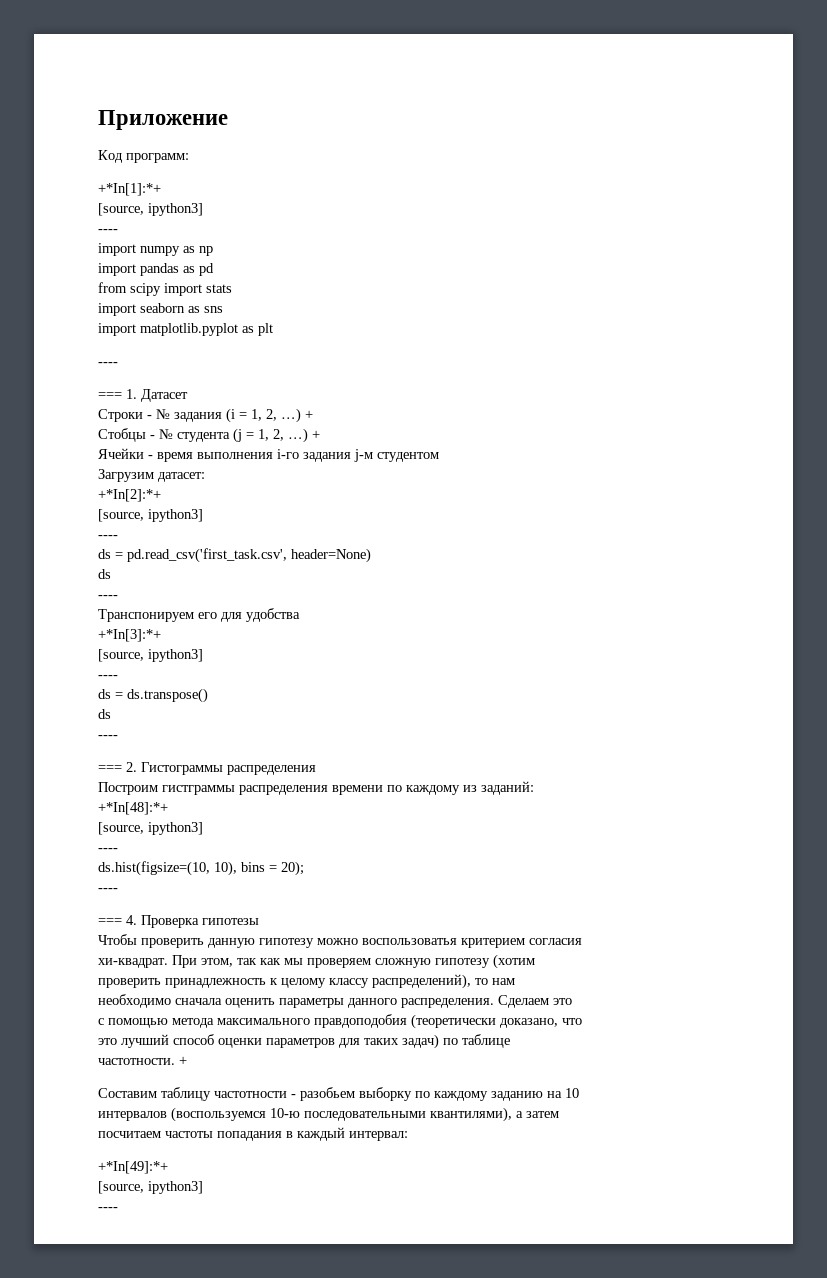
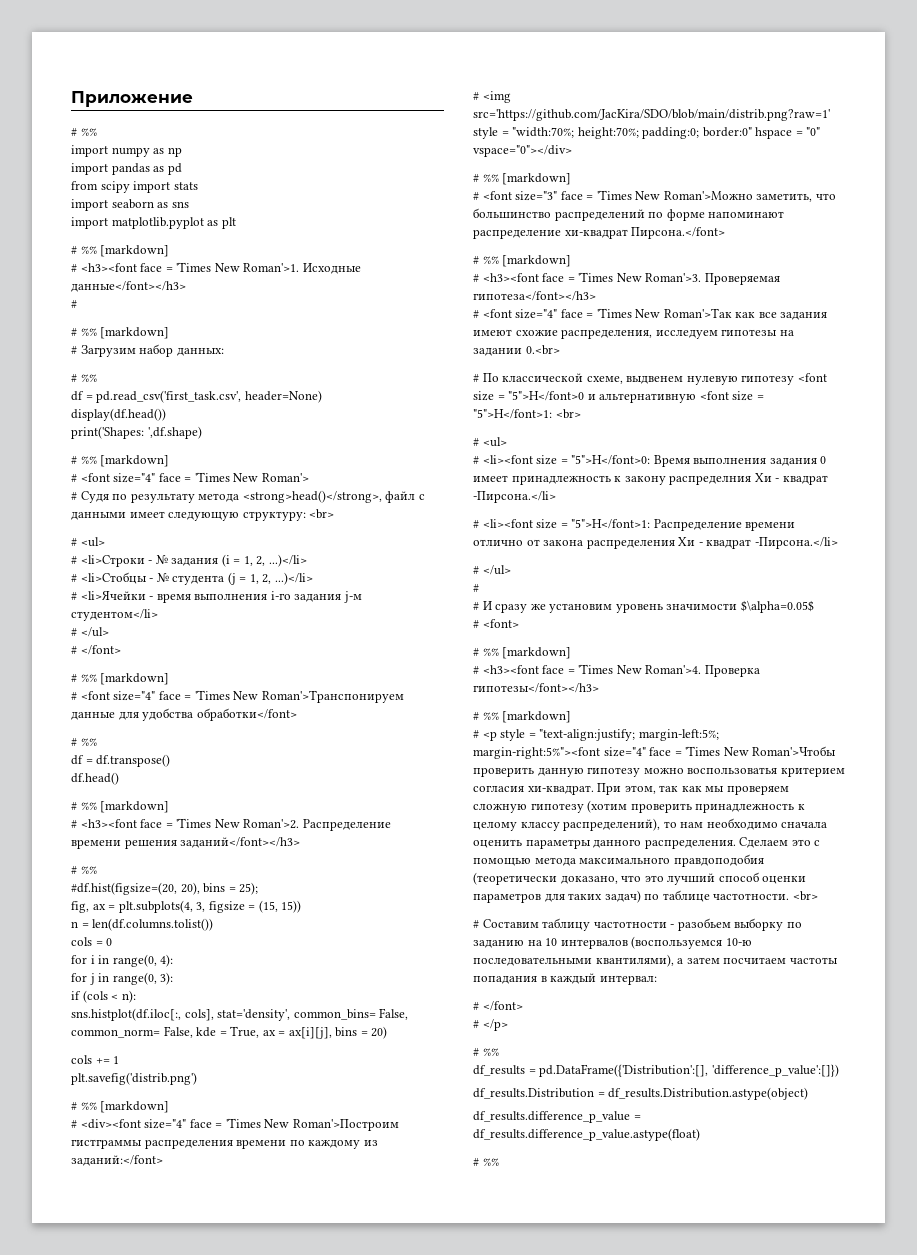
[98,150,189,163] [98,183,161,196] [98,203,203,216] [98,229,118,233] Код программ: // +*In[1]:*+ // [source, ipython3] // ---- -> [71,127,97,137] # %%
[98,362,118,366] [98,389,188,402] [98,409,143,422] ---- // === 1. Датасет // Строки -> [71,245,170,257] [71,262,361,274] [71,281,186,292] [71,299,77,309] [71,327,170,339] [71,344,224,357] [71,373,97,383] [71,390,322,403] [71,408,166,421] [71,426,202,439] [71,455,170,467] [71,472,309,483] [71,490,425,503] [71,509,335,521] [71,537,105,547] [71,555,145,567] # %% [markdown] // # <h3><font face = 'Times New Roman'>1. Исходные данные</font></h3> // # // # %% [markdown] // # Загрузим набор данных: // # %% // df = pd.read_csv('first_task.csv', header=None) // display(df.head()) // print('Shapes: ',df.shape) // # %% [markdown] // # <font size="4" face = 'Times New Roman'> // # Судя по результату метода <strong>head()</strong>, файл с данными имеет следующую структуру: <br> // # <ul> // # <li>Строки
[281,408,313,423] [98,428,146,442] …) + // Стобцы -> [268,554,307,567] [71,572,147,584] ...)</li> // # <li>Стобцы
[288,428,320,443] [98,448,144,459] …) + // Ячейки -> [274,572,313,585] [71,591,146,601] ...)</li> // # <li>Ячейки
[377,452,439,462] [98,469,205,482] [98,489,161,502] [98,509,203,522] [98,535,118,539] [98,548,371,563] [98,569,111,579] [98,595,118,599] [98,608,300,622] [98,629,161,642] [98,649,203,662] [98,675,118,679] [98,688,208,703] [98,709,111,719] [98,735,118,739] [98,762,316,775] [98,782,158,795] студентом // Загрузим датасет: // +*In[2]:*+ // [source, ipython3] // ---- // ds = pd.read_csv('first_task.csv', header=None) // ds // ---- // Транспонируем его для удобства // +*In[3]:*+ // [source, ipython3] // ---- // ds = ds.transpose() // ds // ---- // === 2. Гистограммы распределения // Построим -> [71,609,158,621] [71,627,109,637] [71,645,121,655] [71,673,170,685] [71,690,404,703] [71,708,297,721] [71,737,97,747] [71,754,171,767] [71,772,119,785] [71,801,170,813] [71,818,391,831] [71,837,301,849] [71,865,97,875] [71,882,259,895] [71,900,302,913] [71,918,214,931] [71,937,113,946] [71,954,174,967] [71,972,174,985] [71,990,136,1003] [71,1008,409,1021] [71,1026,388,1039] [71,1055,120,1064] [71,1072,197,1085] [71,1101,170,1113] [71,1118,399,1131] студентом</li> // # </ul> // # </font> // # %% [markdown] // # <font size="4" face = 'Times New Roman'>Транспонируем данные для удобства обработки</font> // # %% // df = df.transpose() // df.head() // # %% [markdown] // # <h3><font face = 'Times New Roman'>2. Распределение времени решения заданий</font></h3> // # %% // #df.hist(figsize=(20, 20), bins = 25); // fig, ax = plt.subplots(4, 3, figsize = (15, 15)) // n = len(df.columns.tolist()) // cols = 0 // for i in range(0, 4): // for j in range(0, 3): // if (cols < n): // sns.histplot(df.iloc[:, cols], stat='density', common_bins= False, common_norm= False, kde = True, ax = ax[i][j], bins = 20) // cols += 1 // plt.savefig('distrib.png') // # %% [markdown] // # <div><font size="4" face = 'Times New Roman'>Построим
[481,781,534,795] [98,802,168,815] [98,822,203,835] [98,848,118,852] [98,861,304,876] [98,888,118,892] [98,915,259,928] [98,934,137,945] заданий: // +*In[48]:*+ // [source, ipython3] // ---- // ds.hist(figsize=(10, 10), bins = 20); // ---- // === 4. Проверка гипотезы // Чтобы -> [71,1155,163,1166] [473,91,511,103] [473,109,830,121] [473,127,821,139] [473,145,572,157] [473,173,572,185] [473,190,836,202] [473,208,785,221] [473,227,726,239] [473,255,572,267] [473,272,780,285] [473,291,596,301] [473,308,828,320] [473,329,794,339] [473,345,560,356] [473,373,827,385] [473,391,764,403] [473,409,581,419] [473,437,507,447] [473,455,827,467] [473,473,828,485] [473,491,556,503] [473,519,796,531] [473,537,838,549] [473,565,511,575] [473,583,479,593] [473,600,814,613] [473,619,519,629] [473,647,572,659] [473,664,760,677] [473,683,599,693] [473,711,572,723] [473,729,719,741] [473,746,837,759] заданий:</font> // # <img src='https://github.com/JacKira/SDO/blob/main/distrib.png?raw=1' style = "width:70%; height:70%; padding:0; border:0" hspace = "0" vspace="0"></div> // # %% [markdown] // # <font size="3" face = 'Times New Roman'>Можно заметить, что большинство распределений по форме напоминают распределение хи-квадрат Пирсона.</font> // # %% [markdown] // # <h3><font face = 'Times New Roman'>3. Проверяемая гипотеза</font></h3> // # <font size="4" face = 'Times New Roman'>Так как все задания имеют схожие распределения, исследуем гипотезы на задании 0.<br> // # По классической схеме, выдвенем нулевую гипотезу <font size = "5">H</font>0 и альтернативную <font size = "5">H</font>1: <br> // # <ul> // # <li><font size = "5">H</font>0: Время выполнения задания 0 имеет принадлежность к закону распределния Хи - квадрат -Пирсона.</li> // # <li><font size = "5">H</font>1: Распределение времени отлично от закона распределения Хи - квадрат -Пирсона.</li> // # </ul> // # // # И сразу же установим уровень значимости $\alpha=0.05$ // # <font> // # %% [markdown] // # <h3><font face = 'Times New Roman'>4. Проверка гипотезы</font></h3> // # %% [markdown] // # <p style = "text-align:justify; margin-left:5%; margin-right:5%"><font size="4" face = 'Times New Roman'>Чтобы
(582, 941) // -> (524, 788) none
(535, 961) // -> (628, 806) none
(515, 981) // -> (704, 825) none
(572, 1001) // -> (811, 842) none
(582, 1021) // -> (642, 878) none
[98,1056,187,1065] // частотности. + // -> [713,891,818,901] [473,919,479,929] частотности. <br> // #
[434,1091,488,1101] каждому -> (802, 925) none
(579, 1093) // -> (558, 942) none
(559, 1114) // -> (720, 960) none
[98,1161,168,1174] [98,1181,203,1194] [98,1207,118,1211] +*In[49]:*+ // [source, ipython3] // ---- -> [473,1001,523,1011] [473,1019,508,1031] [473,1047,499,1057] [473,1064,839,1077] [473,1087,809,1100] [473,1111,641,1123] [473,1128,700,1141] [473,1157,499,1167] # </font> // # </p> // # %% // df_results = pd.DataFrame({'Distribution':[], 'difference_p_value':[]}) // df_results.Distribution = df_results.Distribution.astype(object) // df_results.difference_p_value = df_results.difference_p_value.astype(float) // # %%

